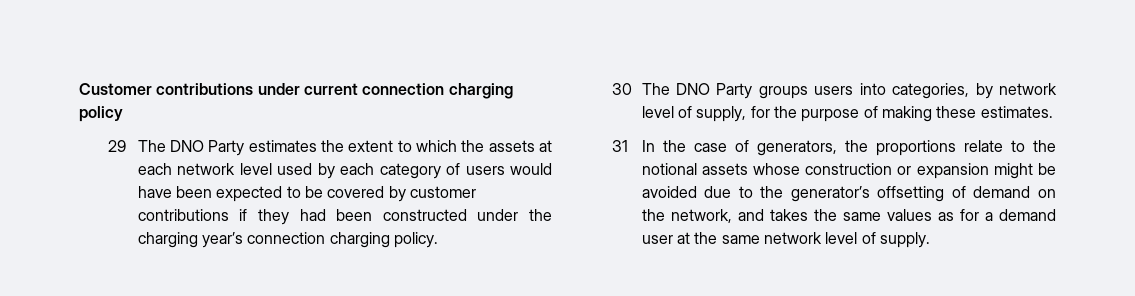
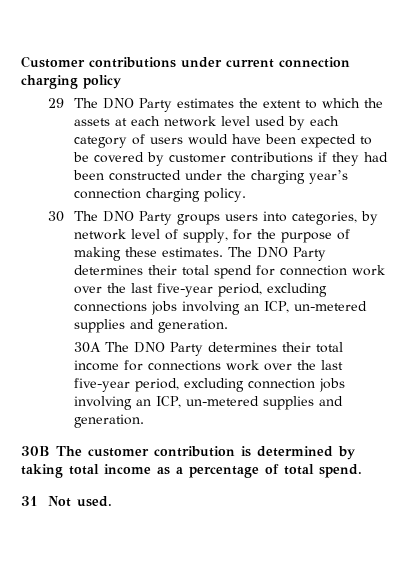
[612,140,1056,156] [641,163,1056,179] [641,186,1056,202] [641,209,1056,223] [641,232,930,248] // 31 In the case of generators, the proportions relate to the notional assets whose construction or expansion might be avoided due to the generator’s offsetting of demand on the network, and takes the same values as for a demand user at the same network level of supply. -> [228,247,327,261] [74,265,386,279] [74,283,328,297] [74,301,368,315] [74,319,229,333] [74,342,344,356] [74,360,344,371] [74,378,346,392] [74,396,344,410] [74,414,145,428] [21,446,355,460] [21,464,362,478] [21,496,112,507] The DNO Party determines their total spend for connection work over the last five-year period, excluding connections jobs involving an ICP, un-metered supplies and generation. // 30A The DNO Party determines their total income for connections work over the last five-year period, excluding connection jobs involving an ICP, un-metered supplies and generation. // 30B The customer contribution is determined by taking total income as a percentage of total spend. // 31 Not used.

